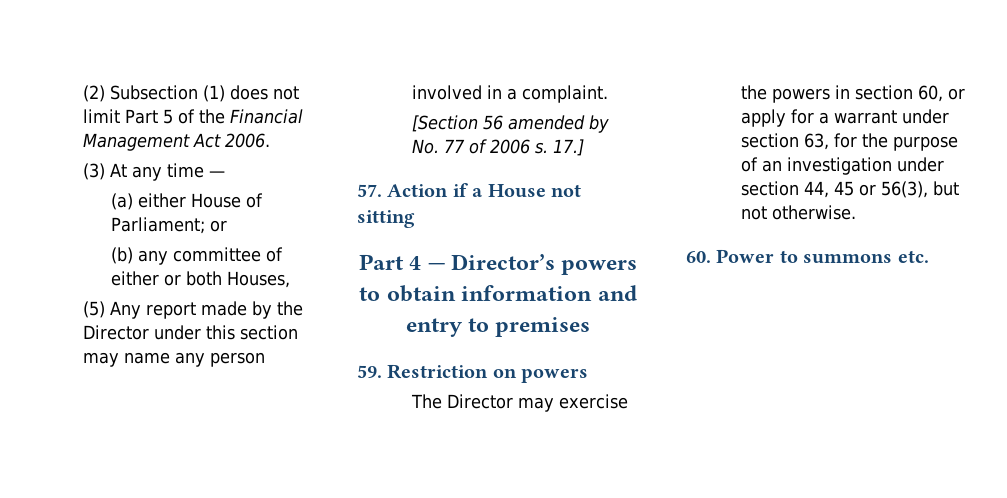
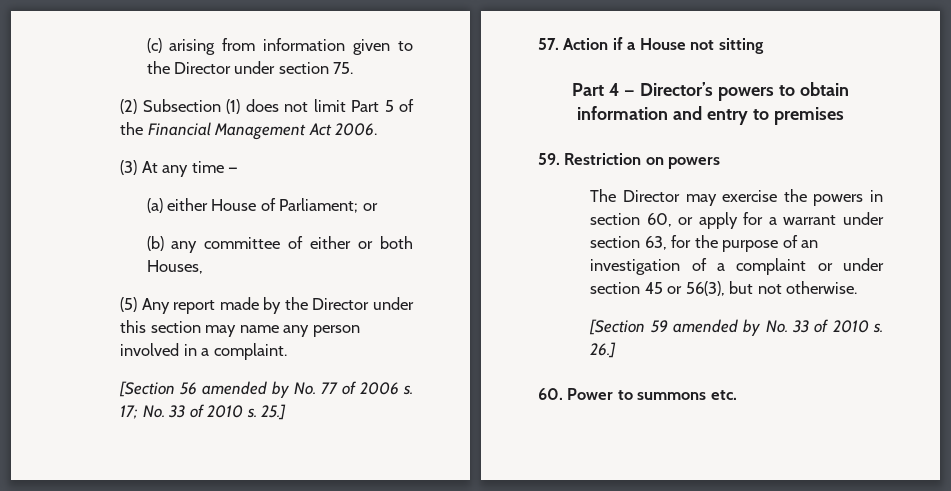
(83, 93) none -> [146,38,413,55] [146,61,354,74] (c) arising from information given to the Director under section 75. //
[553,139,585,156] 17.] -> [120,404,287,420] 17; No. 33 of 2010 s. 25.]
[897,157,945,172] [741,181,830,198] under section 44, -> [691,258,885,275] [590,282,641,294] of a complaint or under section
(857, 212) none -> [589,319,883,336] [590,342,617,358] // [Section 59 amended by No. 33 of 2010 s. 26.]

